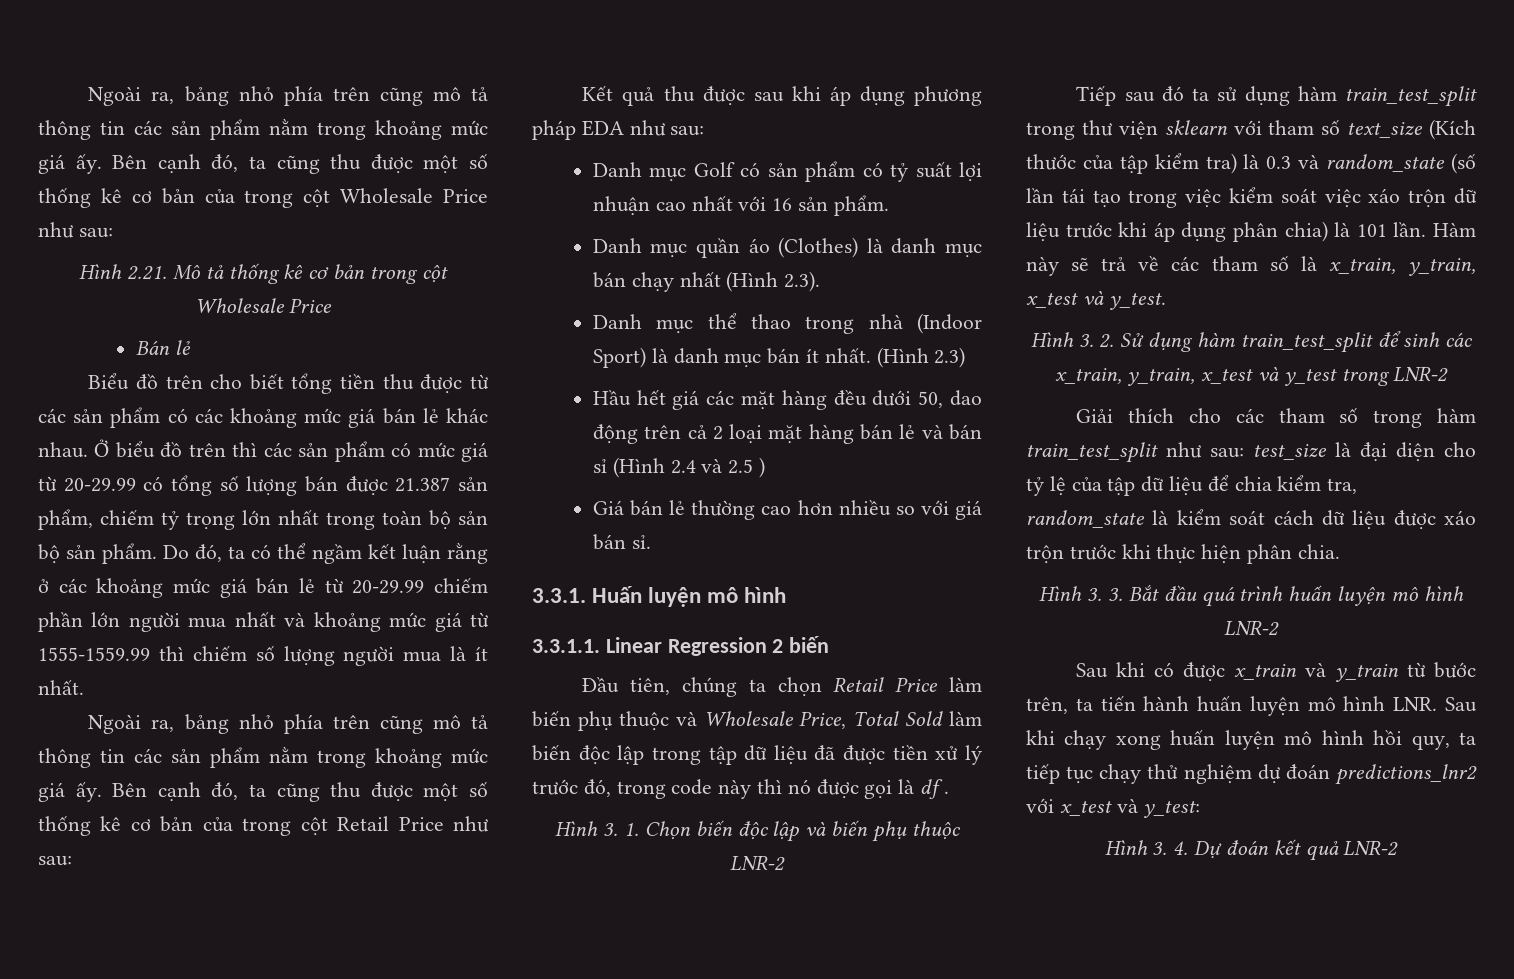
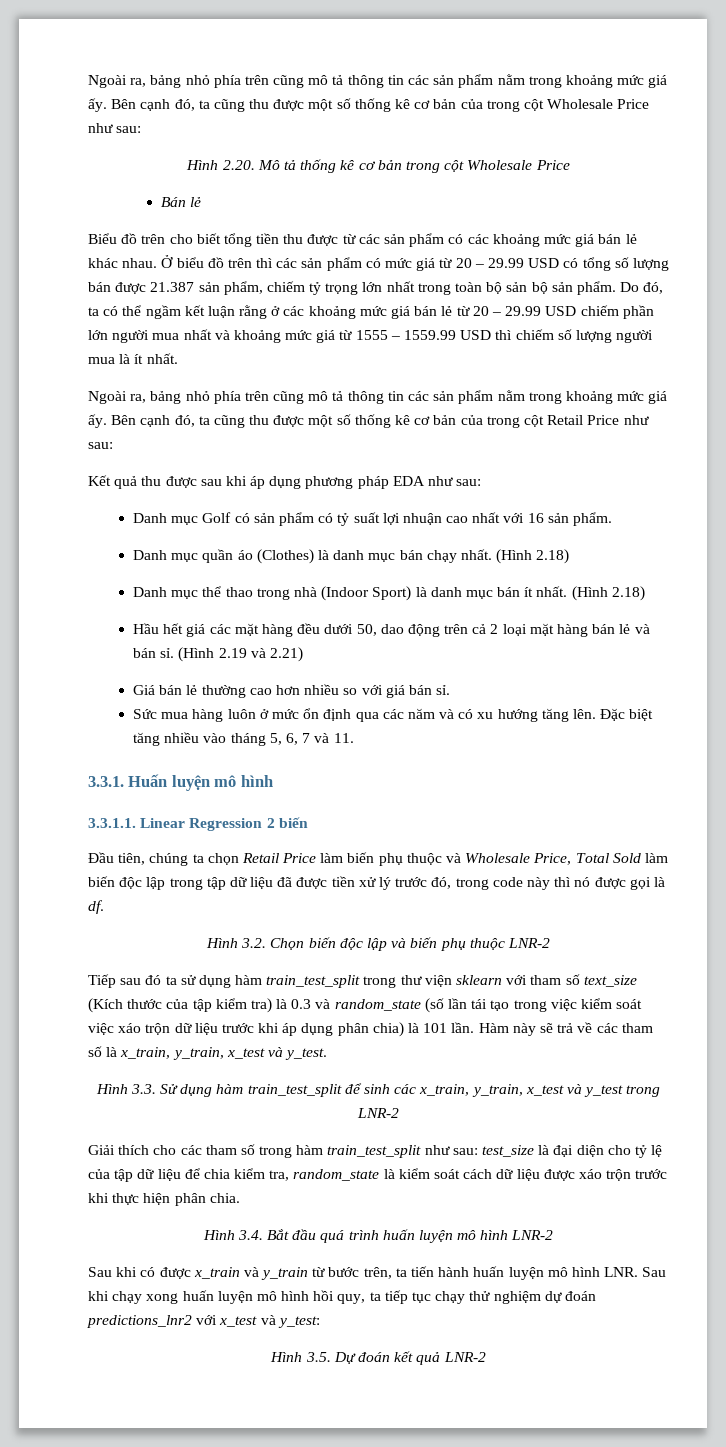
[127,265,168,280] 2.21. -> [222,160,255,170] 2.20.
[63,478,136,492] 20-29.99 -> [455,258,560,268] 20 – 29.99 USD
[352,580,425,594] 20-29.99 -> [472,306,577,316] 20 – 29.99 USD
[38,647,150,661] 1555-1559.99 -> [355,330,492,340] 1555 – 1559.99 USD
[679,271,821,292] nhất (Hình 2.3). -> [460,549,570,564] nhất. (Hình 2.18)
[934,347,966,368] 2.3) -> [611,586,645,601] 2.18)
[592,457,765,478] sỉ (Hình 2.4 và 2.5 ) -> [160,647,303,662] sỉ. (Hình 2.19 và 2.21)
(651, 542) none -> [133,708,654,722] [133,732,354,746] // Sức mua hàng luôn ở mức ổn định qua các năm và có xu hướng tăng lên. Đặc biệt tăng nhiều vào tháng 5, 6, 7 và 11.
[920,779,949,799] [555,821,640,836] df . // Hình 3. 1. -> [88,900,104,914] [206,938,267,948] df. // Hình 3.2.
[1078,334,1115,348] 3. 2. -> [130,1084,156,1094] 3.3.
[1087,588,1124,601] 3. 3. -> [237,1230,263,1240] 3.4.
[1152,841,1189,855] 3. 4. -> [305,1352,331,1362] 3.5.

